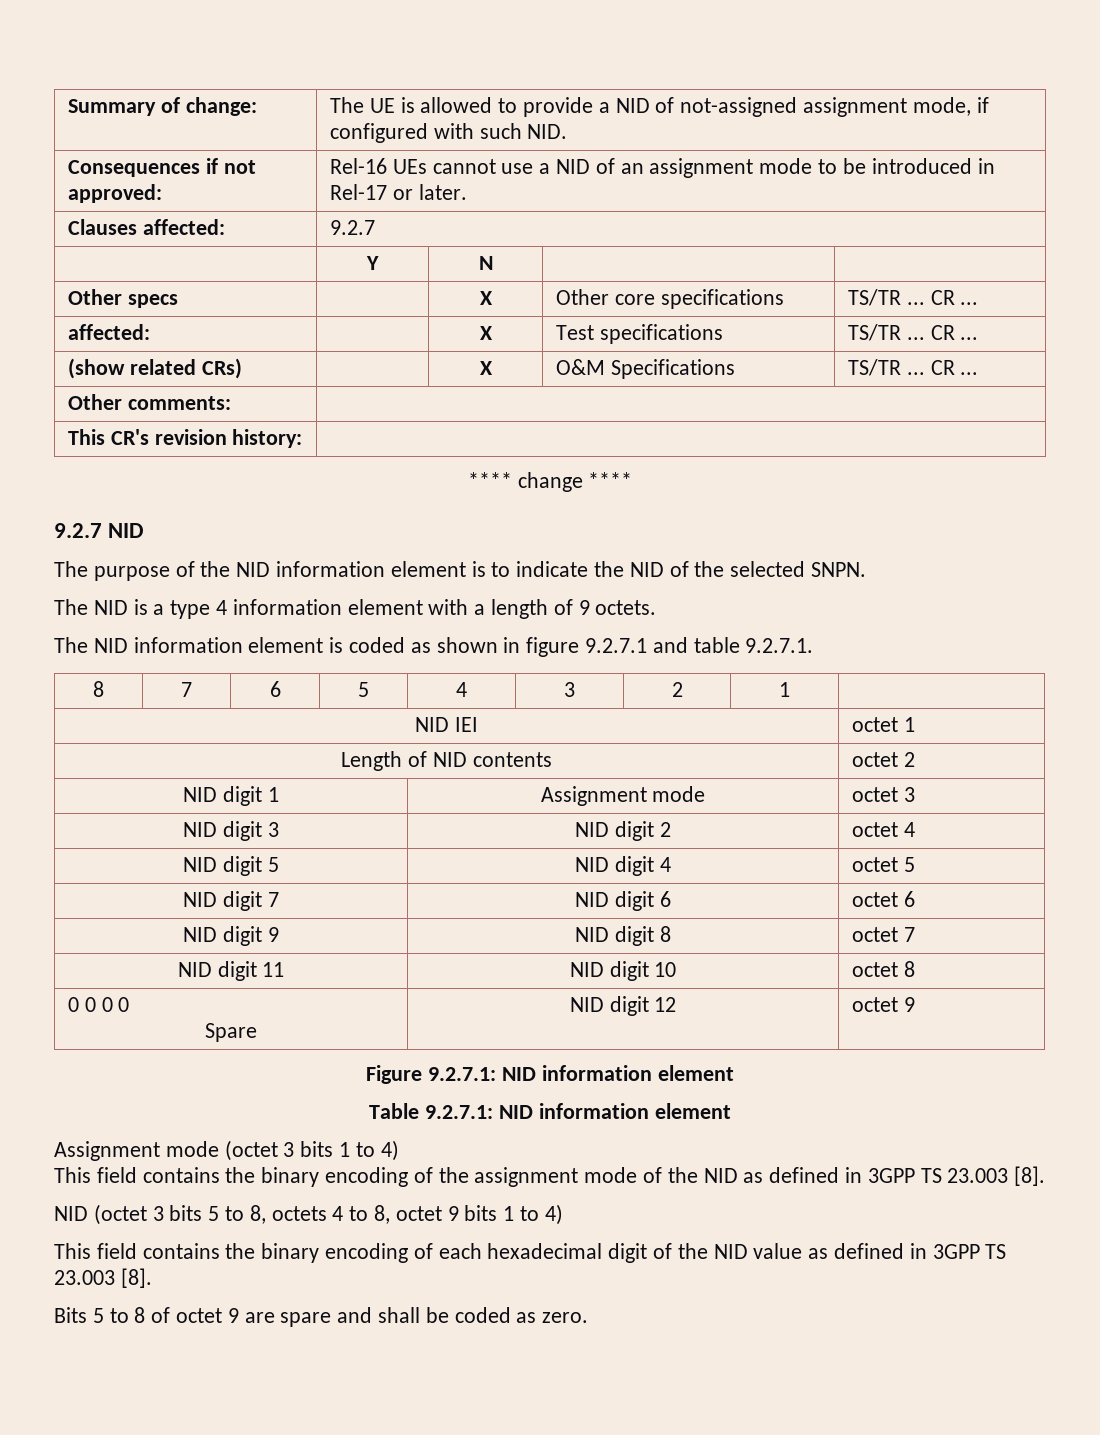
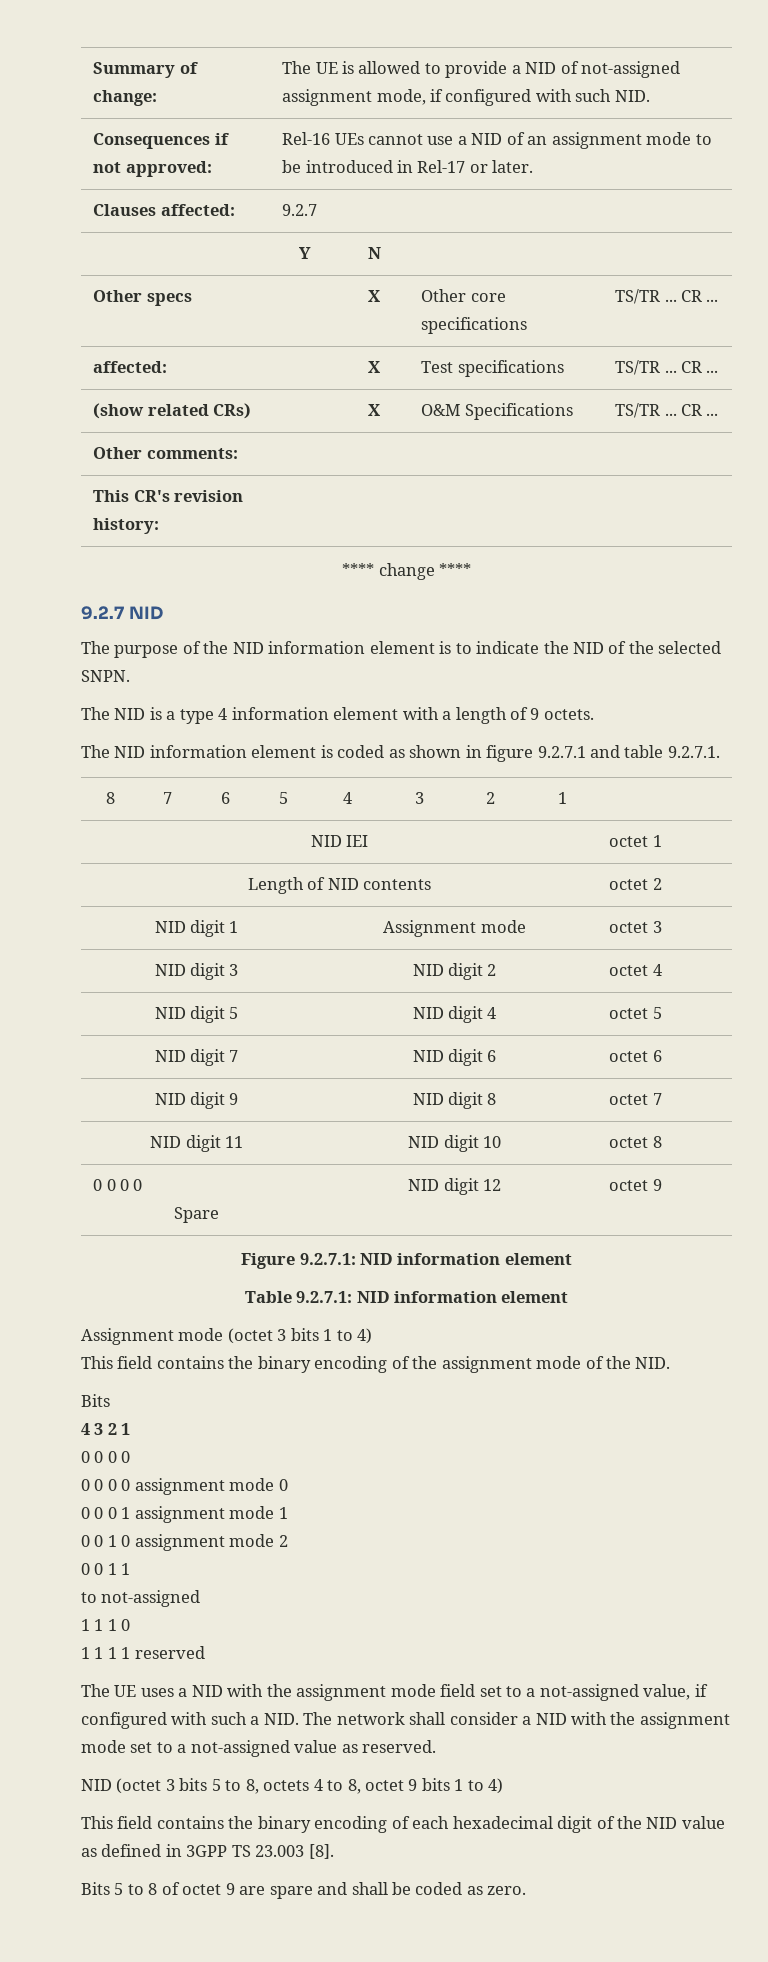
[703,1166,1046,1186] NID as defined in 3GPP TS 23.003 [8]. -> [635,1357,671,1369] [81,1394,110,1407] [81,1423,131,1435] [81,1451,131,1463] [81,1478,288,1495] [81,1506,288,1523] [81,1534,288,1551] [81,1563,131,1575] [81,1590,201,1607] [81,1619,131,1631] [81,1646,205,1659] [81,1684,708,1701] [81,1712,730,1729] [81,1740,437,1757] NID. // Bits // 4 3 2 1 // 0 0 0 0 // 0 0 0 0 assignment mode 0 // 0 0 0 1 assignment mode 1 // 0 0 1 0 assignment mode 2 // 0 0 1 1 // to not-assigned // 1 1 1 0 // 1 1 1 1 reserved // The UE uses a NID with the assignment mode field set to a not-assigned value, if configured with such a NID. The network shall consider a NID with the assignment mode set to a not-assigned value as reserved.

